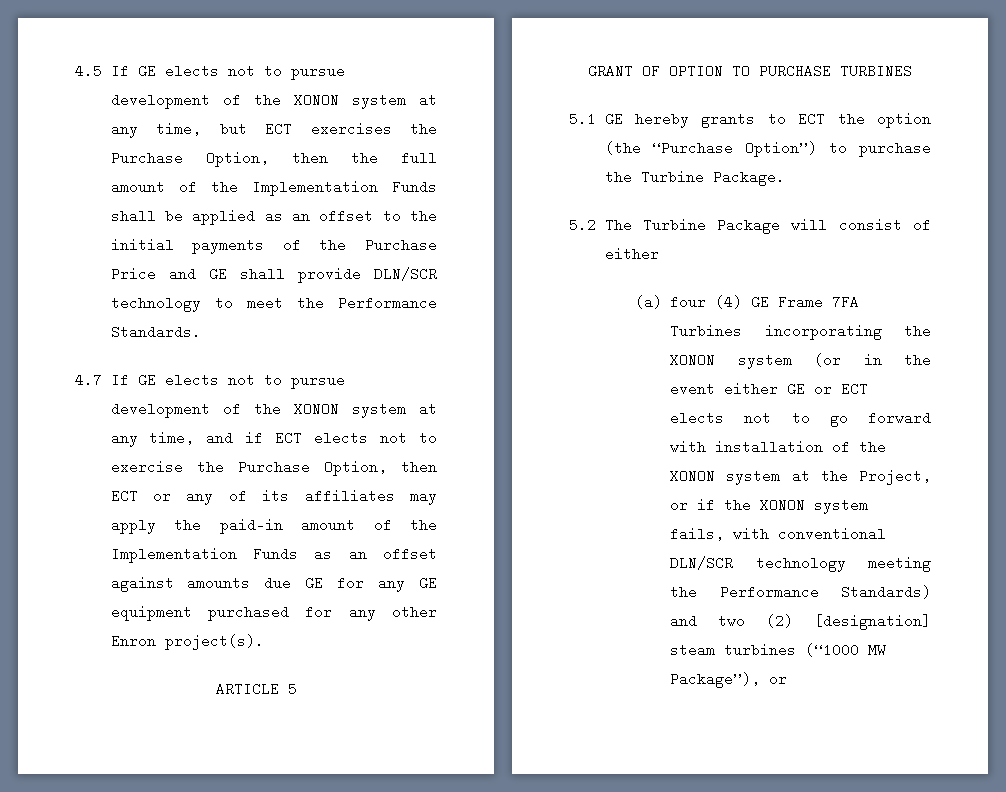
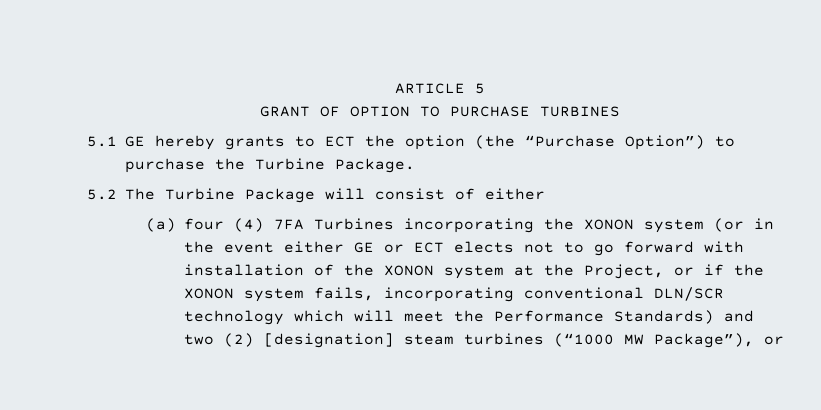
[75,64,345,80] [110,93,437,109] [110,122,437,138] [110,151,437,167] [110,180,437,196] [110,209,437,225] [110,238,437,254] [110,267,437,283] [110,296,437,312] [110,325,201,339] [75,373,345,389] [110,402,437,418] [110,431,437,447] [110,460,437,476] [110,489,437,505] [110,518,437,534] [110,547,437,563] [110,576,438,592] [110,605,437,621] [110,634,264,650] 4.5 If GE elects not to pursue development of the XONON system at any time, but ECT exercises the Purchase Option, then the full amount of the Implementation Funds shall be applied as an offset to the initial payments of the Purchase Price and GE shall provide DLN/SCR technology to meet the Performance Standards. // 4.7 If GE elects not to pursue development of the XONON system at any time, and if ECT elects not to exercise the Purchase Option, then ECT or any of its affiliates may apply the paid-in amount of the Implementation Funds as an offset against amounts due GE for any GE equipment purchased for any other Enron project(s). // -> (394, 88) none
[751,295,824,309] GE Frame -> (264, 225) none
[733,528,770,539] with -> [383,287,514,302] incorporating
[868,556,931,572] meeting -> [293,310,444,322] which will meet

